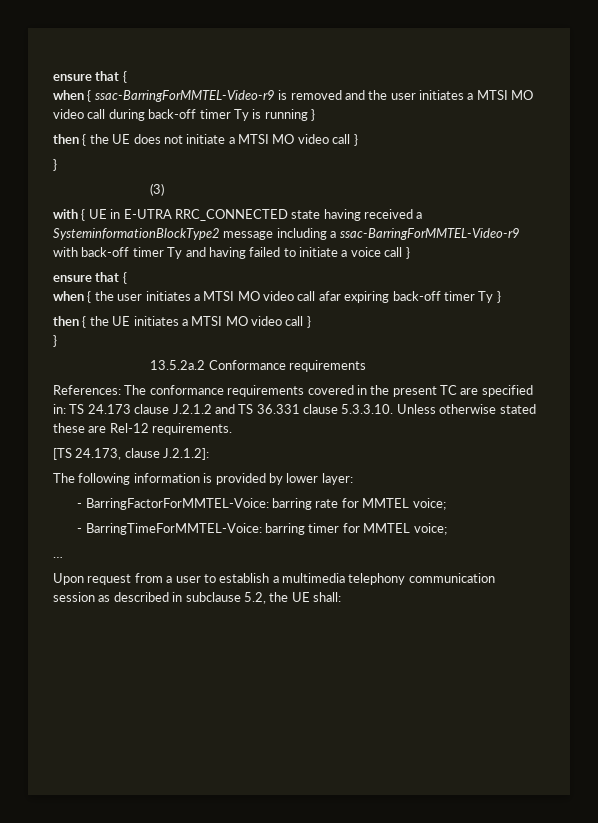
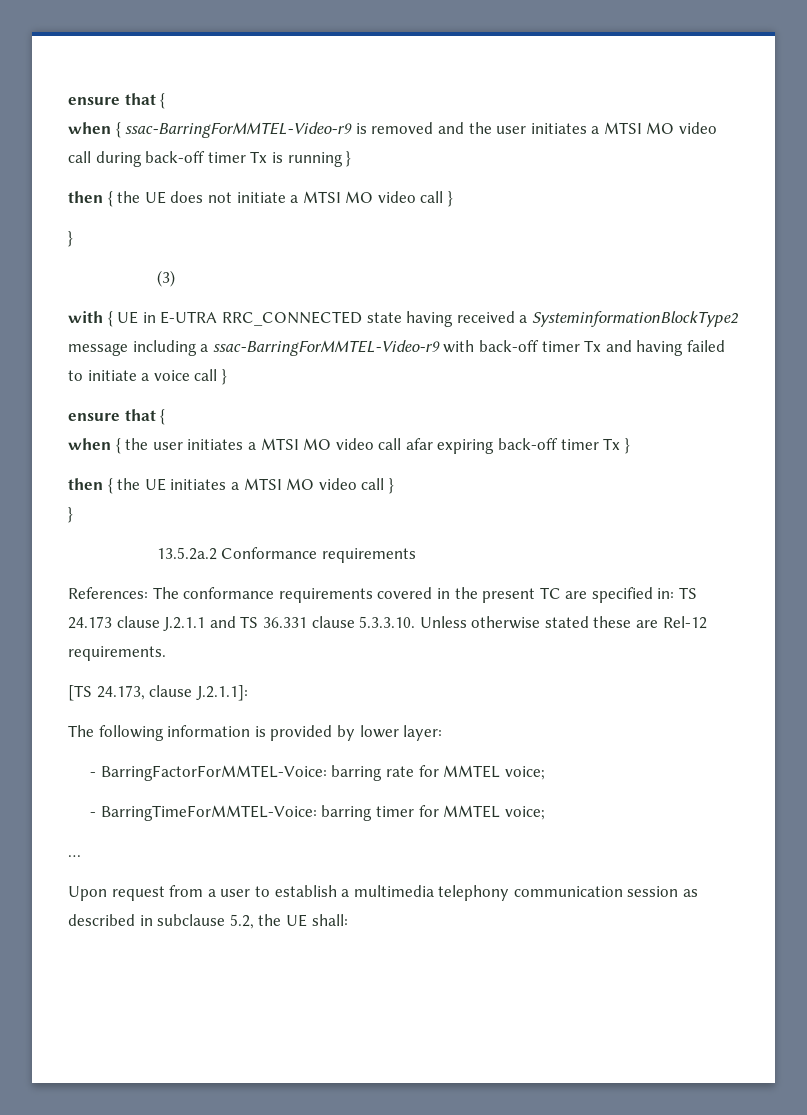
[233,109,249,121] Ty -> [250,151,268,163] Tx
[167,247,183,259] Ty -> [584,340,602,352] Tx
[478,291,494,303] Ty -> [603,438,621,450] Tx
[172,404,212,414] J.2.1.2 -> [163,617,206,631] J.2.1.1
[163,448,210,460] J.2.1.2]: -> [195,685,248,701] J.2.1.1]:

